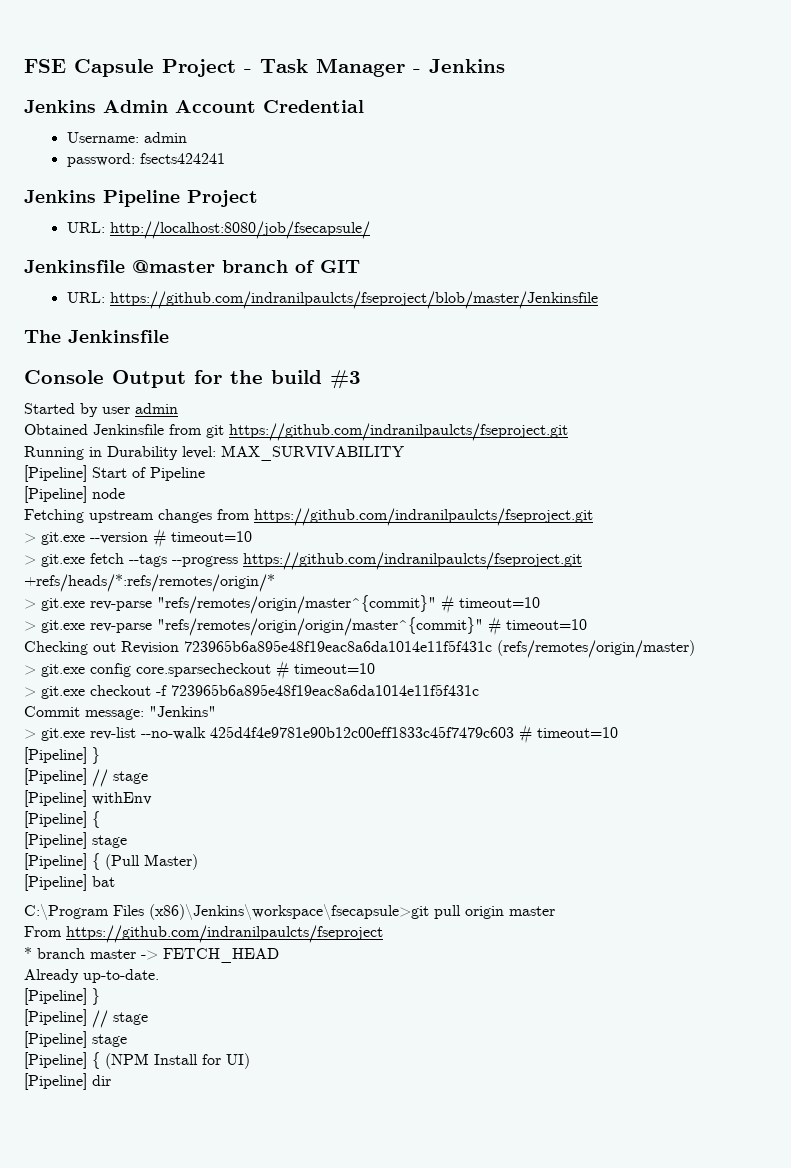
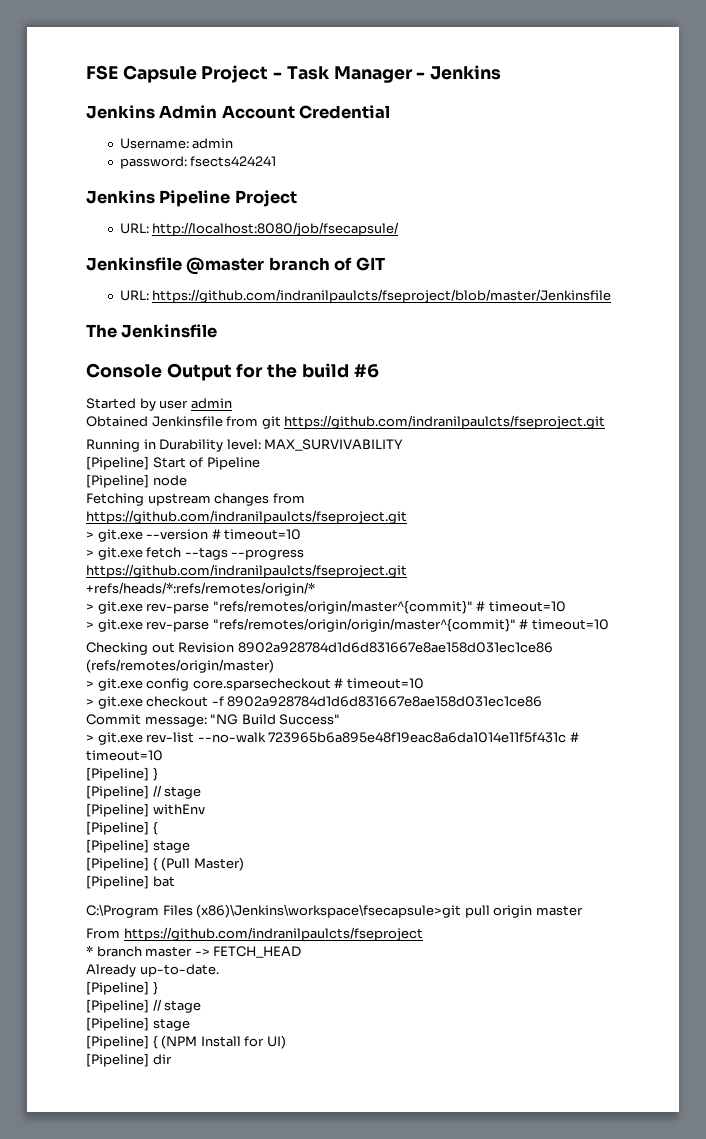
[330,370,361,389] #3 -> [353,364,379,378] #6
[184,640,492,652] 723965b6a895e48f19eac8a6da1014e11f5f431c -> [237,642,553,653] 8902a928784d1d6d831667e8ae158d031ec1ce86
[171,684,479,696] 723965b6a895e48f19eac8a6da1014e11f5f431c -> [227,696,543,707] 8902a928784d1d6d831667e8ae158d031ec1ce86
[149,706,216,717] "Jenkins" -> [210,714,341,725] "NG Build Success"
[210,726,514,738] 425d4f4e9781e90b12c00eff1833c45f7479c603 -> [268,732,567,743] 723965b6a895e48f19eac8a6da1014e11f5f431c

